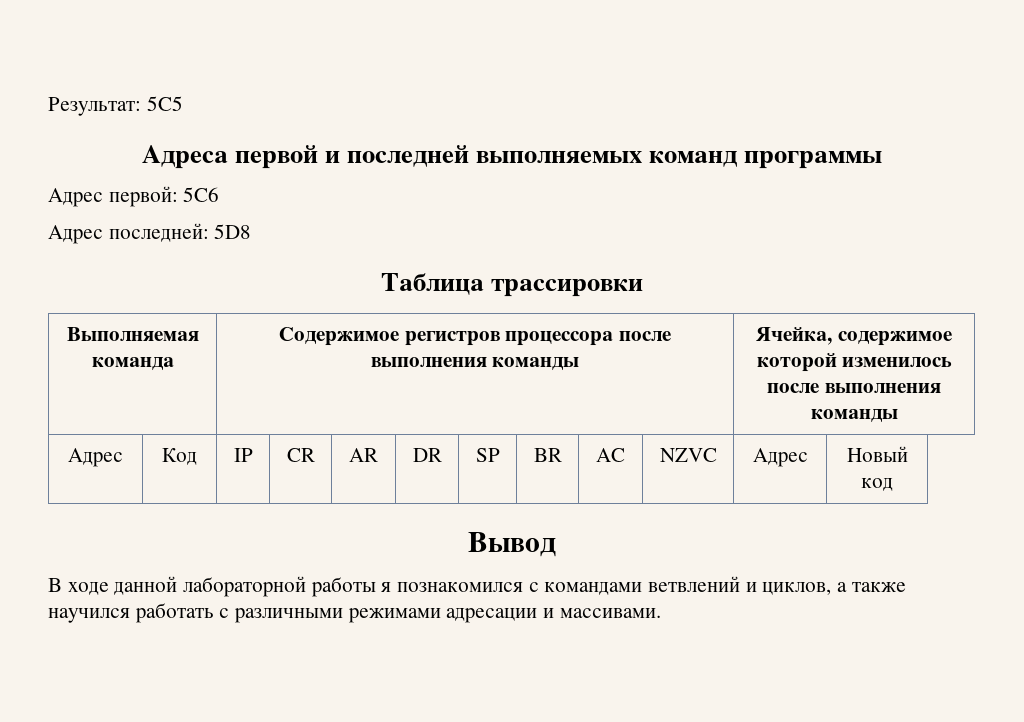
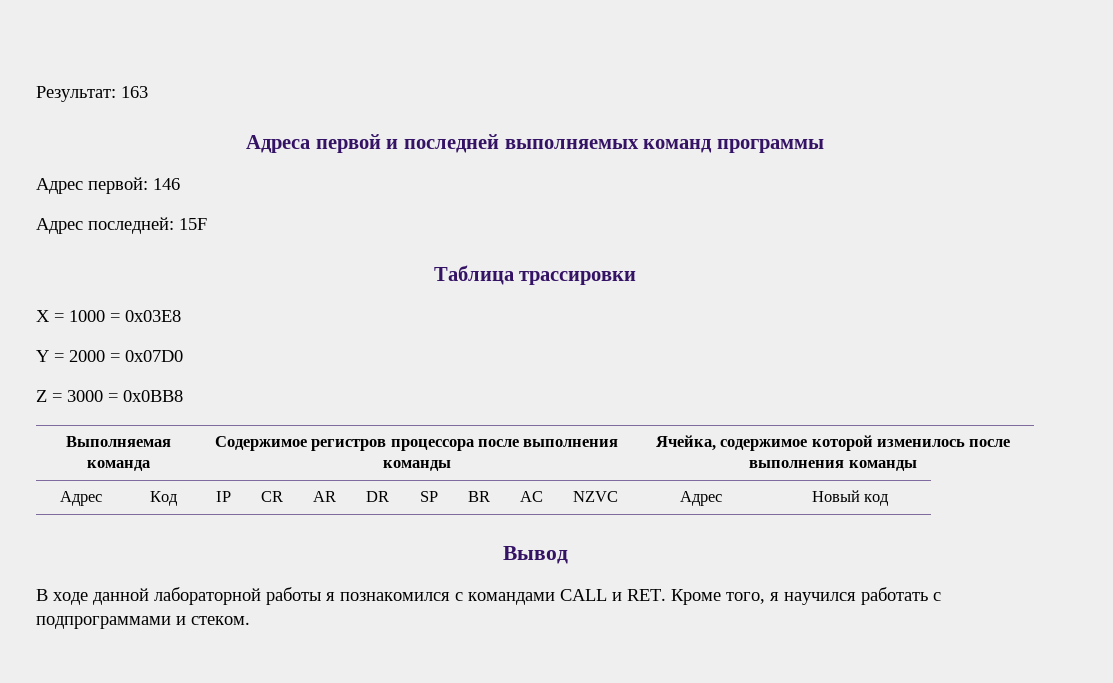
[146,96,183,111] 5C5 -> [121,86,148,98] 163
[183,187,220,202] 5C6 -> [153,178,180,190] 146
[214,224,252,239] 5D8 -> [179,218,207,230] 15F
(644, 288) none -> [36,310,181,322] [36,350,183,362] [36,390,183,402] // X = 1000 = 0x03E8 // Y = 2000 = 0x07D0 // Z = 3000 = 0x0BB8
[648,576,906,595] [48,603,661,623] ветвлений и циклов, а также научился работать с различными режимами адресации и массивами. -> [560,587,941,605] [36,616,250,629] CALL и RET. Кроме того, я научился работать с подпрограммами и стеком.

